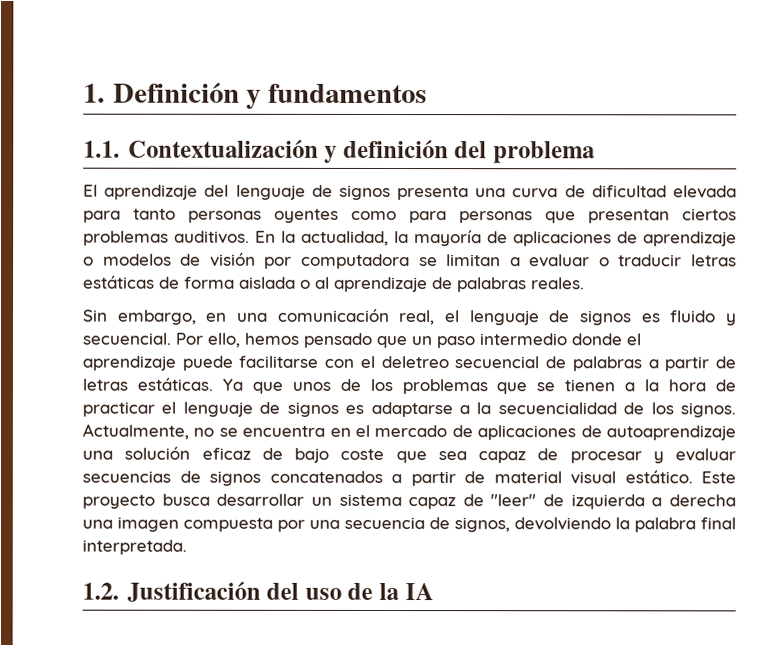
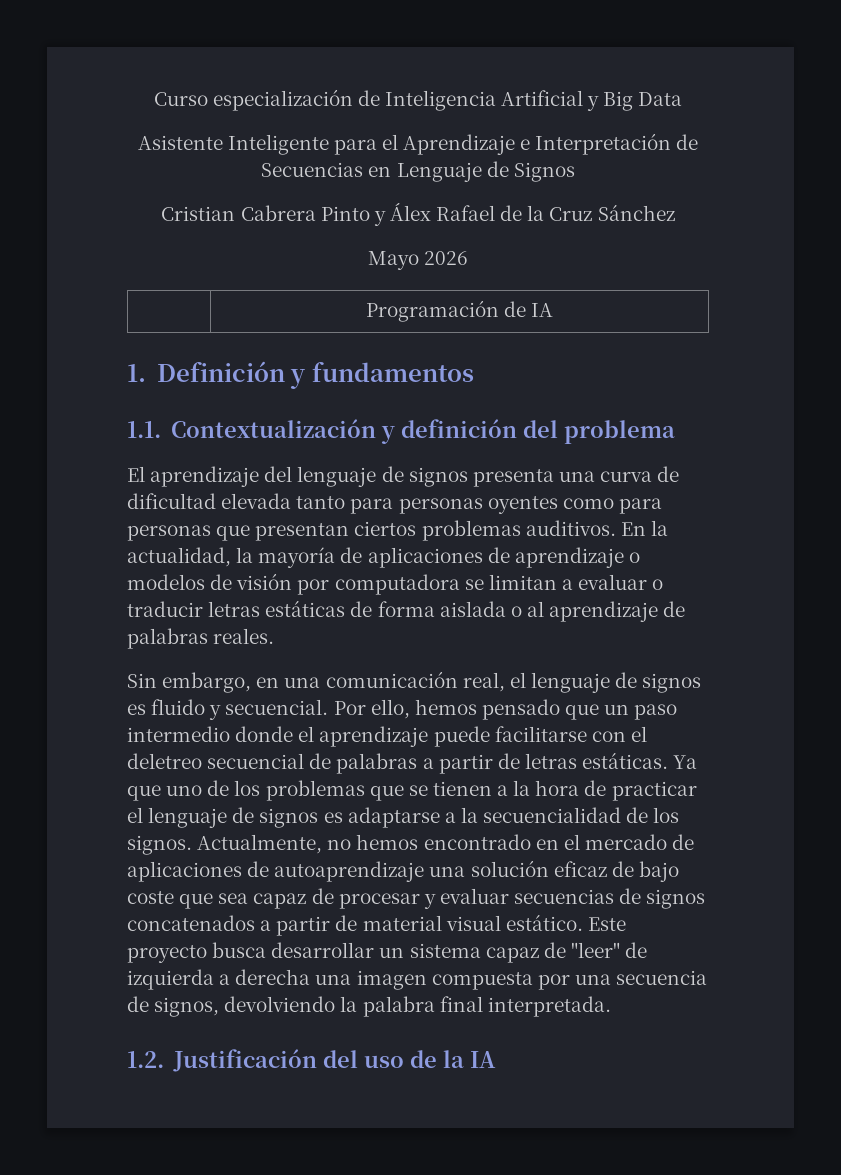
(83, 93) none -> [153,89,683,111] [137,133,699,155] [261,161,575,182] [161,203,675,226] [367,251,469,270] [365,300,554,322] Curso especialización de Inteligencia Artificial y Big Data // Asistente Inteligente para el Aprendizaje e Interpretación de Secuencias en Lenguaje de Signos // Cristian Cabrera Pinto y Álex Rafael de la Cruz Sánchez // Mayo 2026 // | Programación de IA //
[83,208,176,223] para tanto -> [296,496,394,514] tanto para
[291,381,331,391] unos -> [166,785,203,796] uno
[218,425,326,437] se encuentra -> [356,834,531,850] hemos encontrado

